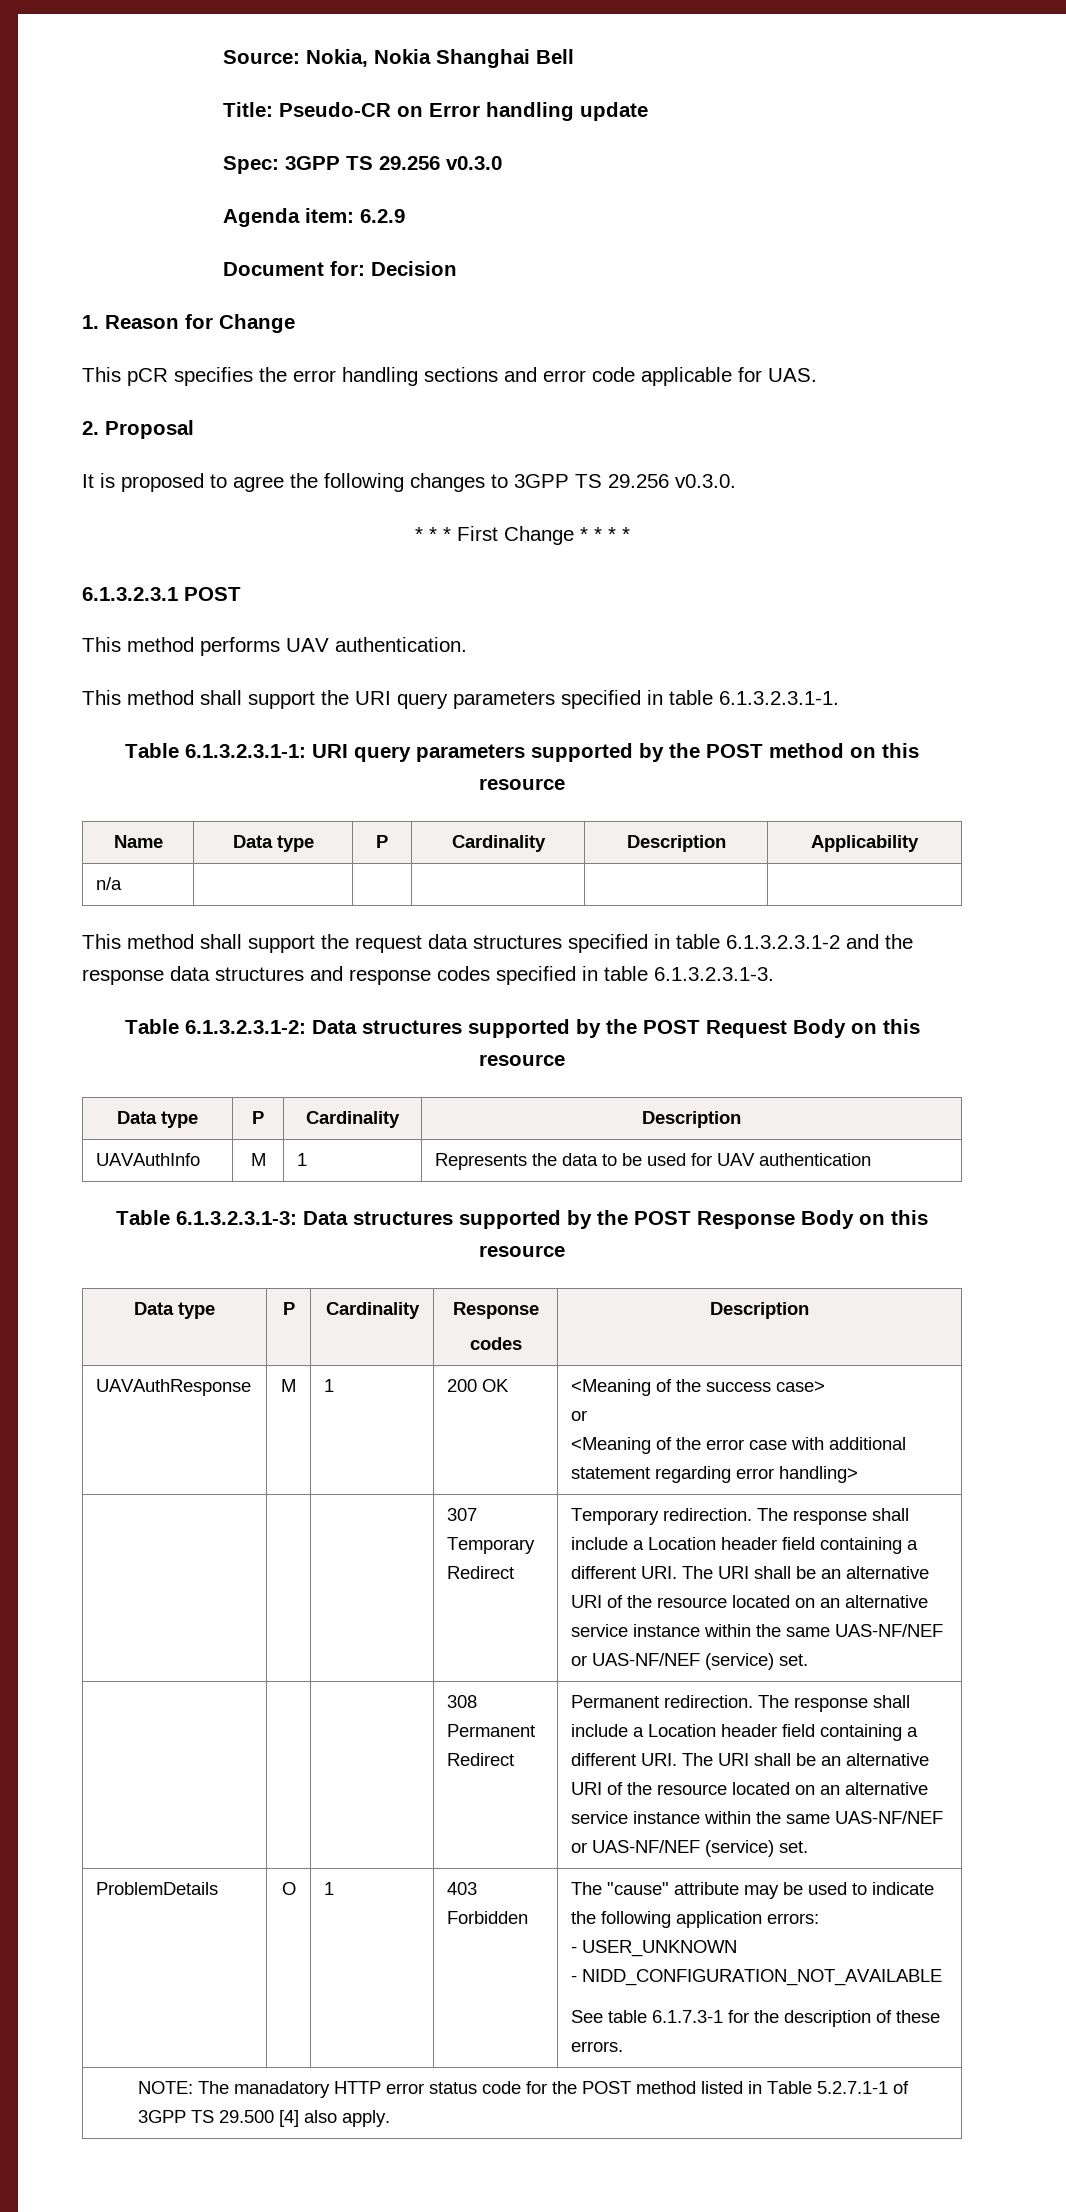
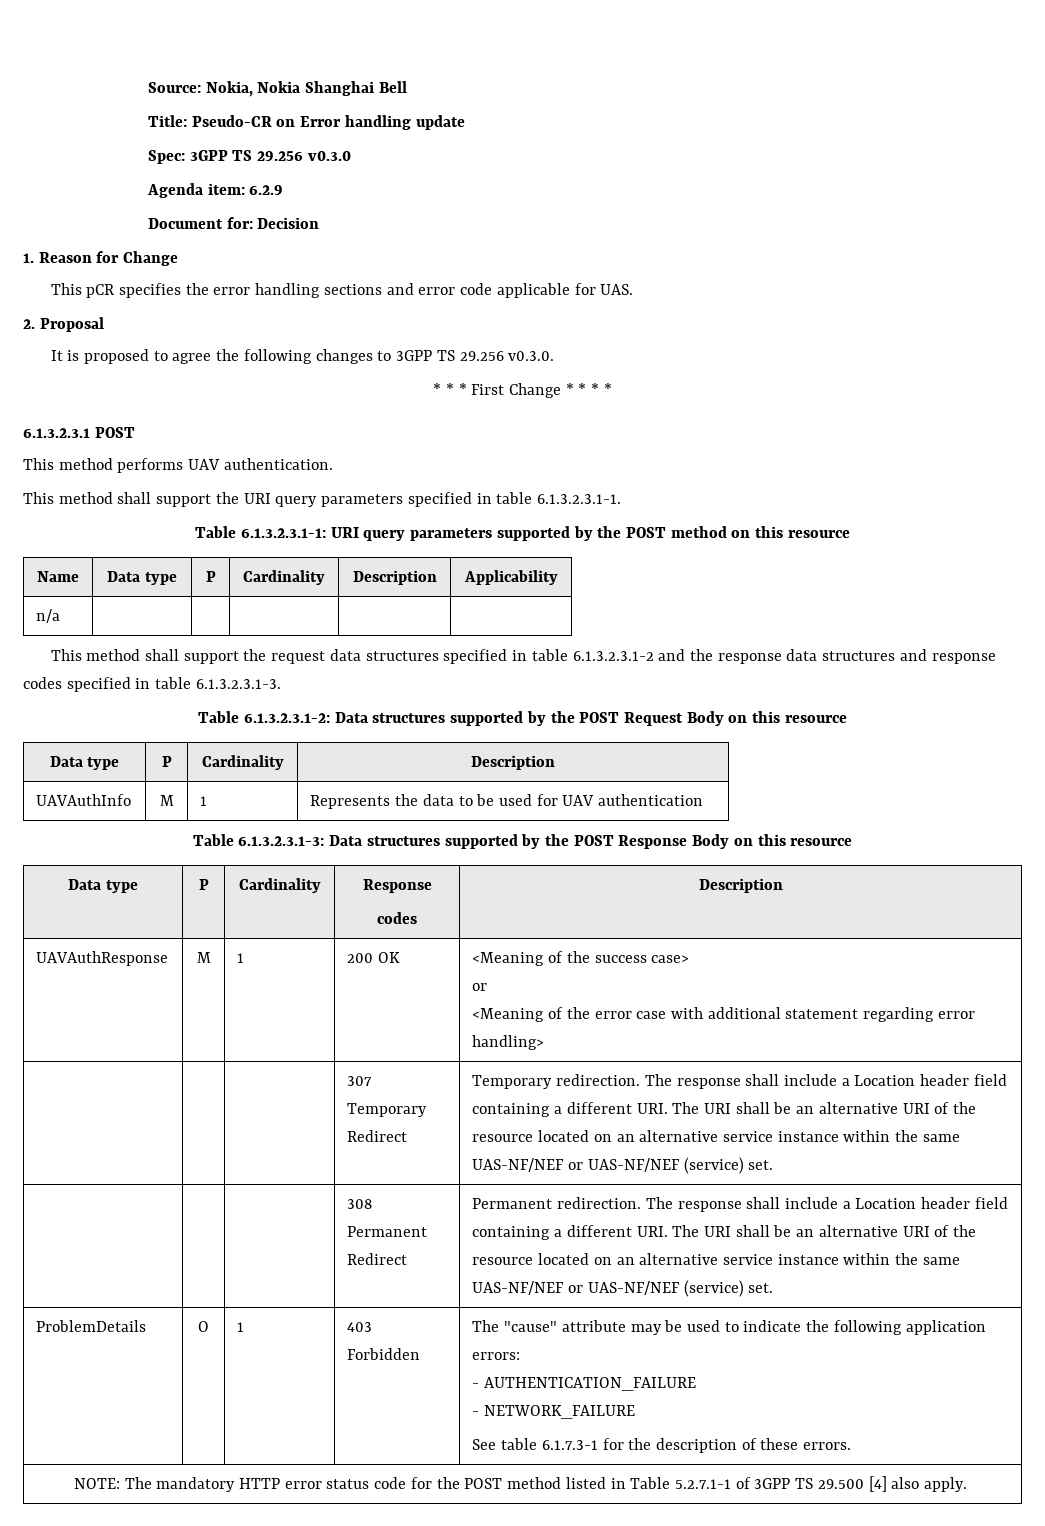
[582,1940,738,1957] [571,1969,943,1986] USER_UNKNOWN // - NIDD_CONFIGURATION_NOT_AVAILABLE -> [484,1377,697,1391] [472,1405,636,1419] AUTHENTICATION_FAILURE // - NETWORK_FAILURE
[234,2081,331,2098] manadatory -> [156,1477,236,1492] mandatory

